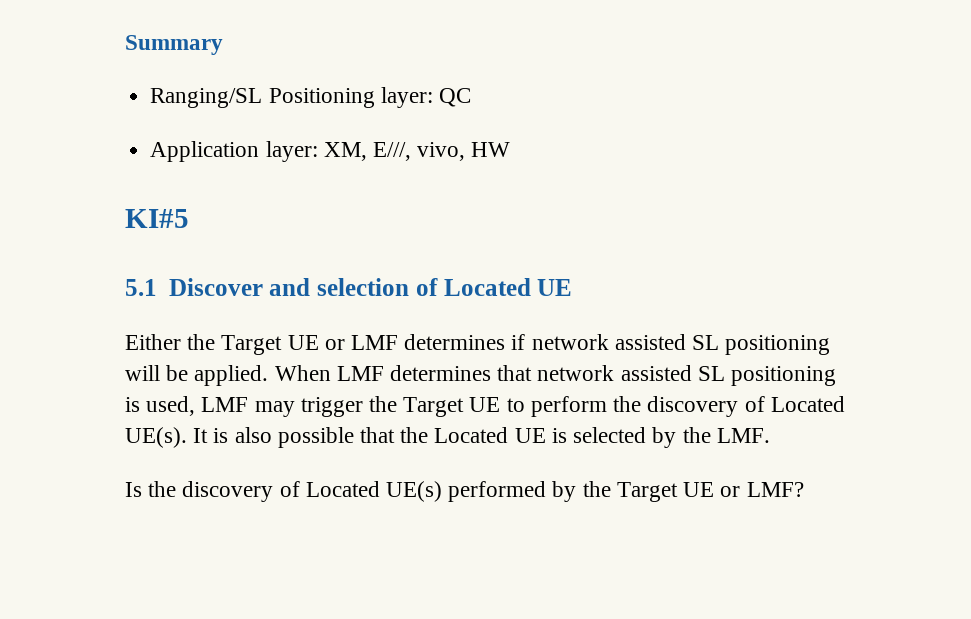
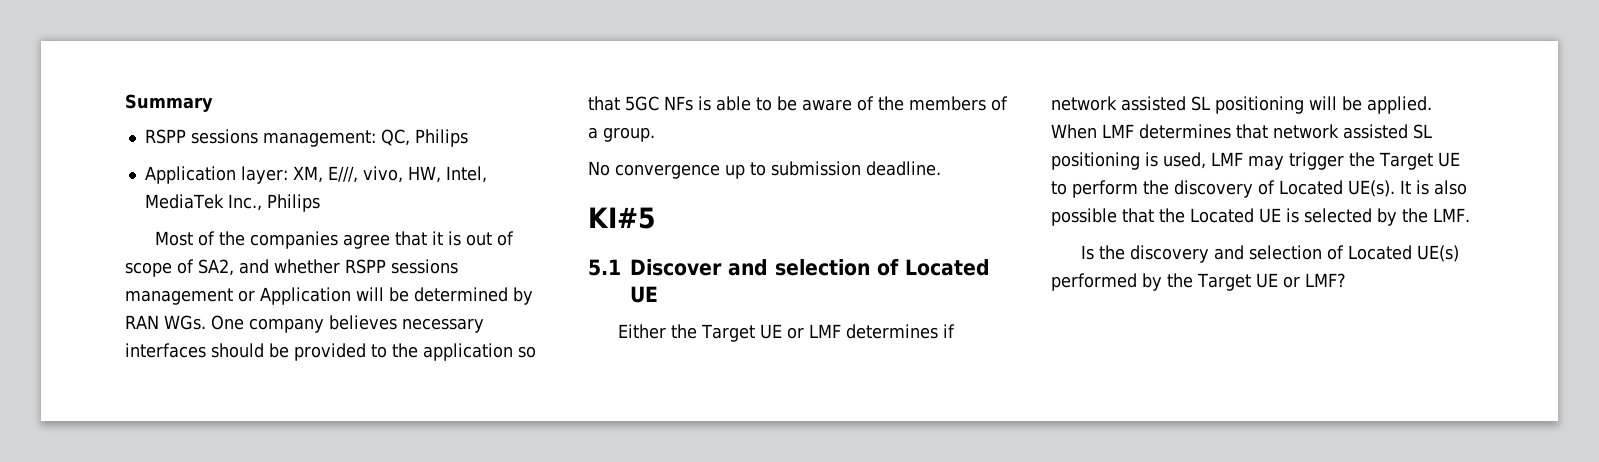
[150,87,471,108] Ranging/SL Positioning layer: QC -> [144,129,468,147] RSPP sessions management: QC, Philips
[471,142,511,157] HW -> [407,166,487,183] [144,194,320,212] [155,231,515,249] [125,259,458,277] [125,287,533,305] [125,315,484,333] [125,343,536,361] [588,96,1008,111] [588,127,655,142] [588,161,941,179] HW, Intel, MediaTek Inc., Philips // Most of the companies agree that it is out of scope of SA2, and whether RSPP sessions management or Application will be determined by RAN WGs. One company believes necessary interfaces should be provided to the application so that 5GC NFs is able to be aware of the members of a group. // No convergence up to submission deadline.
(274, 491) none -> [1214,245,1323,260] and selection

